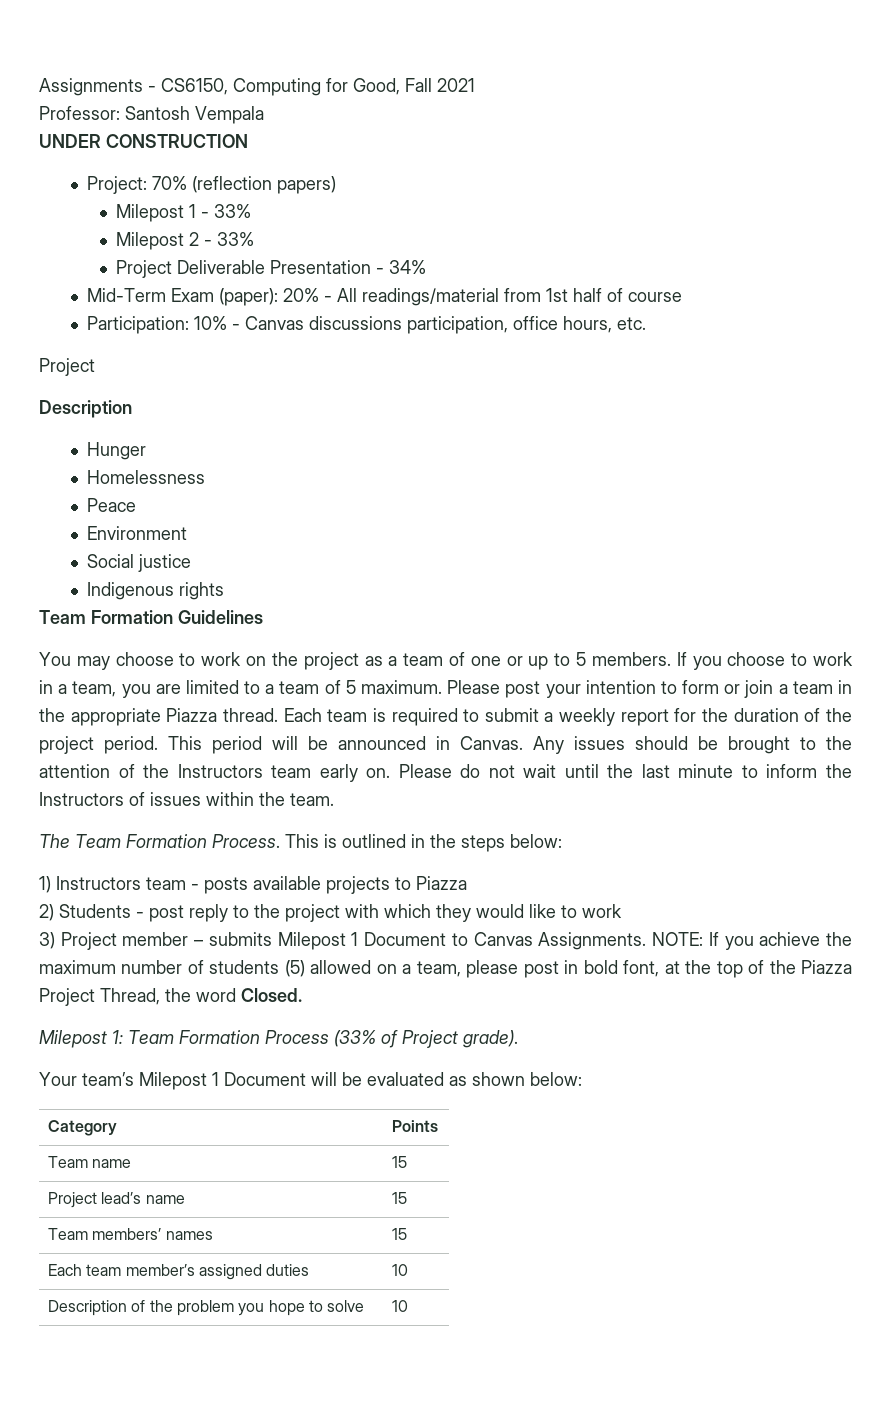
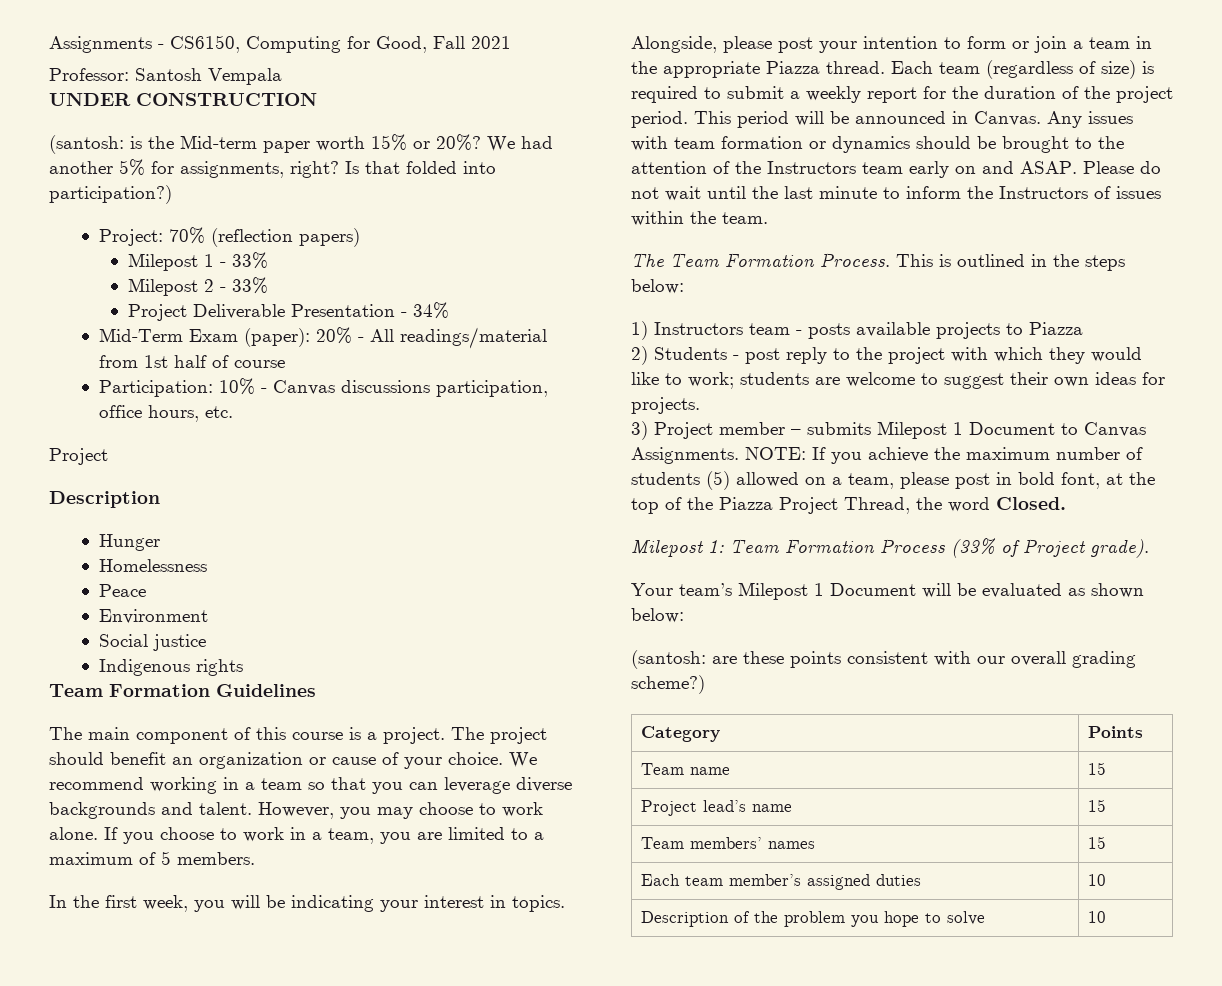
(248, 141) none -> [49,134,553,154] [49,159,496,178] [49,185,172,204] // (santosh: is the Mid-term paper worth 15% or 20%? We had another 5% for assignments, right? Is that folded into participation?)
[39,652,671,670] You may choose to work on the project as a team of one or up to 5 members. -> [49,727,547,744] [49,752,537,769] [49,777,572,794] [49,802,543,819] [49,827,98,840] The main component of this course is a project. The project should benefit an organization or cause of your choice. We recommend working in a team so that you can leverage diverse backgrounds and talent. However, you may choose to work alone.
[279,681,320,694] team -> [49,852,133,865] maximum
[361,680,501,694] maximum. Please -> [177,852,255,865] [49,895,565,912] [631,36,772,53] members. // In the first week, you will be indicating your interest in topics. Alongside, please
(368, 715) none -> [986,60,1136,79] (regardless of size)
(625, 743) none -> [631,136,910,153] with team formation or dynamics
[366,768,391,778] on. -> [955,161,1077,174] on and ASAP.
[582,904,622,918] work -> [688,372,1165,389] [631,397,700,414] work; students are welcome to suggest their own ideas for projects.
(582, 1079) none -> [631,650,1136,669] [631,675,705,694] // (santosh: are these points consistent with our overall grading scheme?)

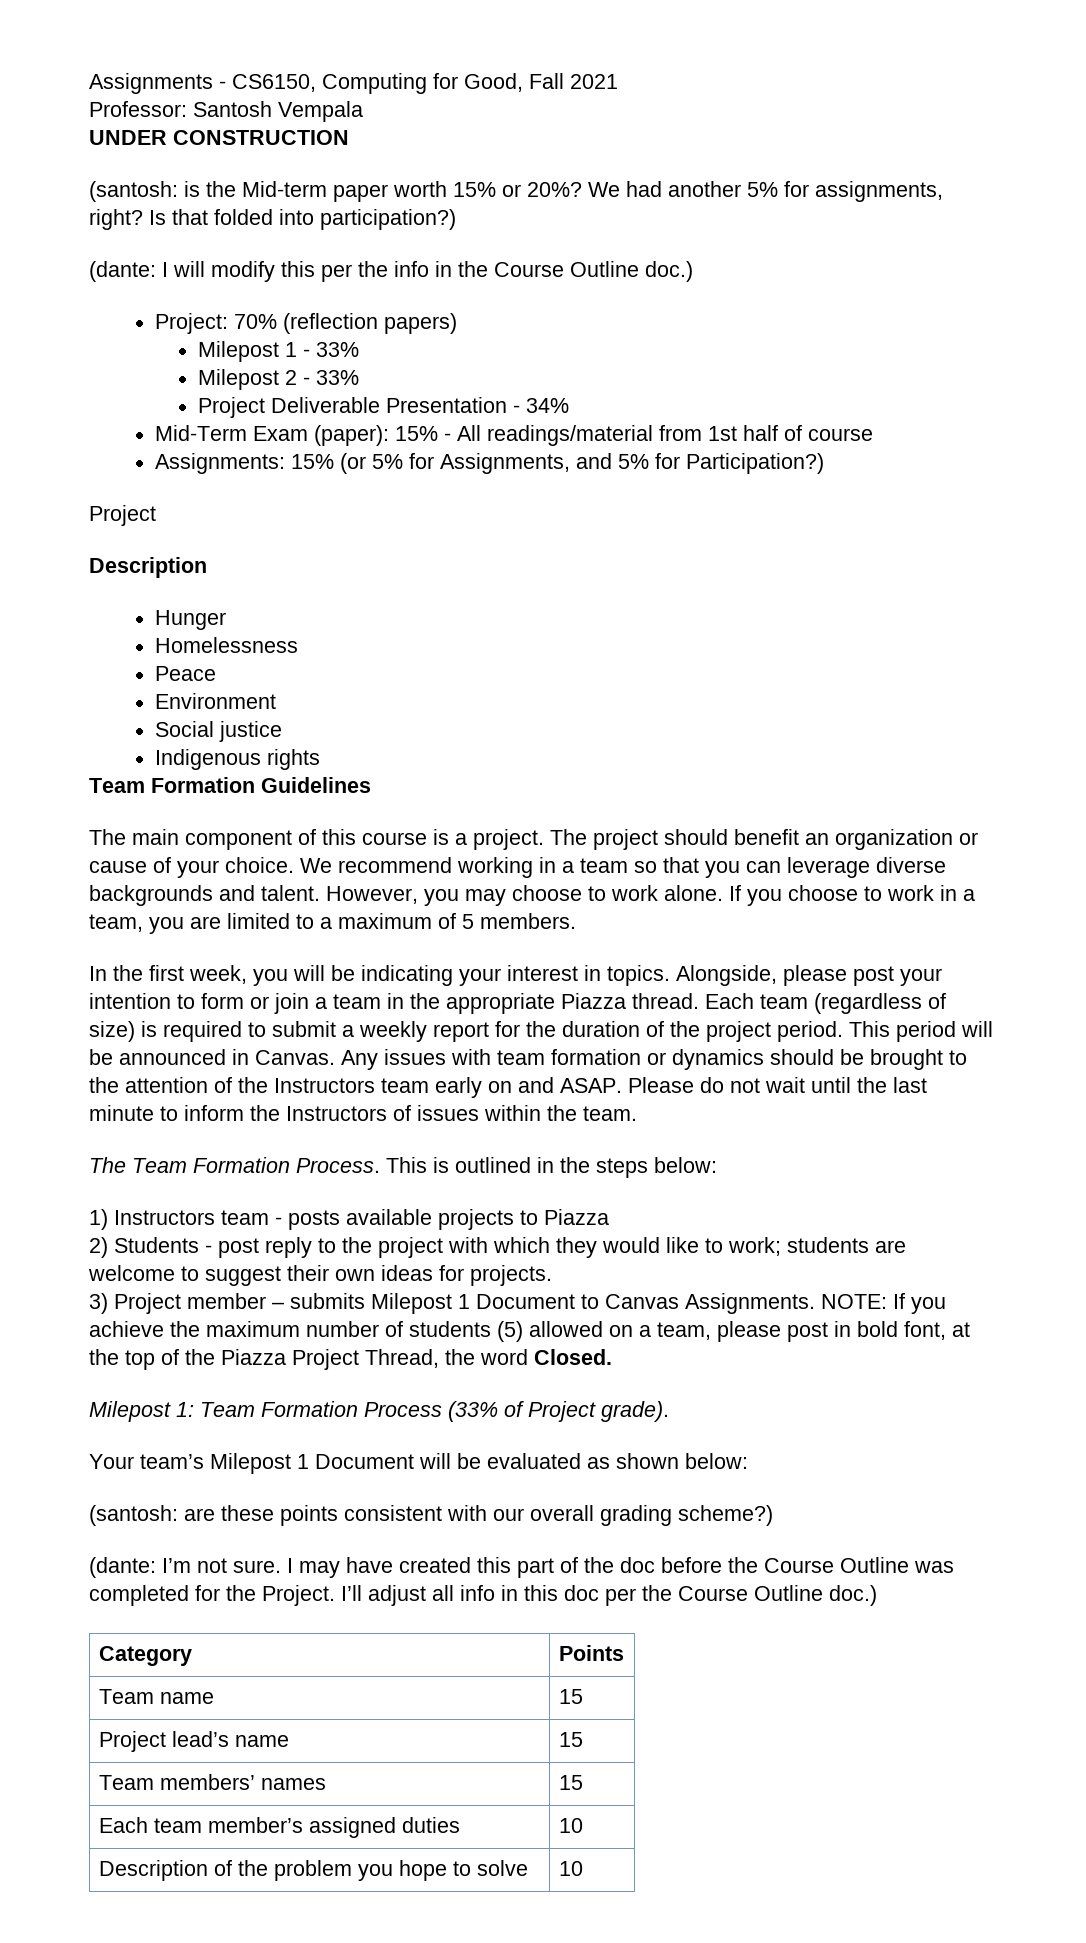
(172, 194) none -> [89,261,693,282] // (dante: I will modify this per the info in the Course Outline doc.)
[315,327,352,344] 20% -> [395,426,439,441] 15%
[98,378,548,397] [98,405,233,422] Participation: 10% - Canvas discussions participation, office hours, etc. -> [155,453,825,474] Assignments: 15% (or 5% for Assignments, and 5% for Participation?)
(705, 684) none -> [89,1557,954,1578] [89,1585,877,1606] // (dante: I’m not sure. I may have created this part of the doc before the Course Outline was completed for the Project. I’ll adjust all info in this doc per the Course Outline doc.)

